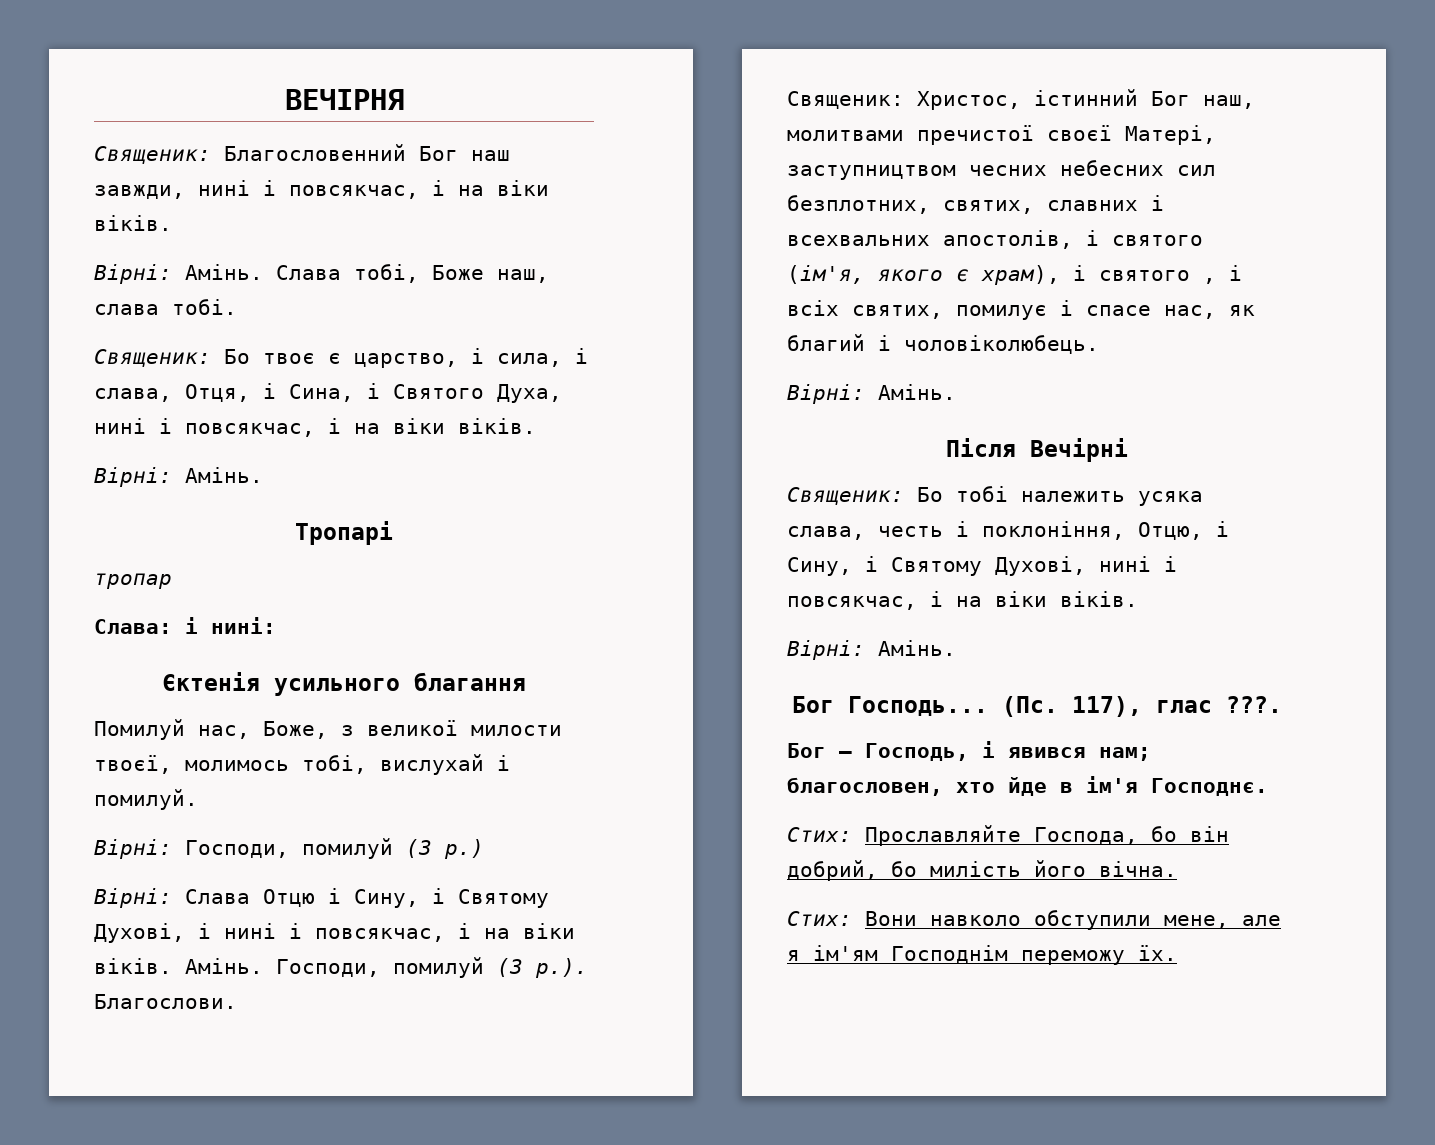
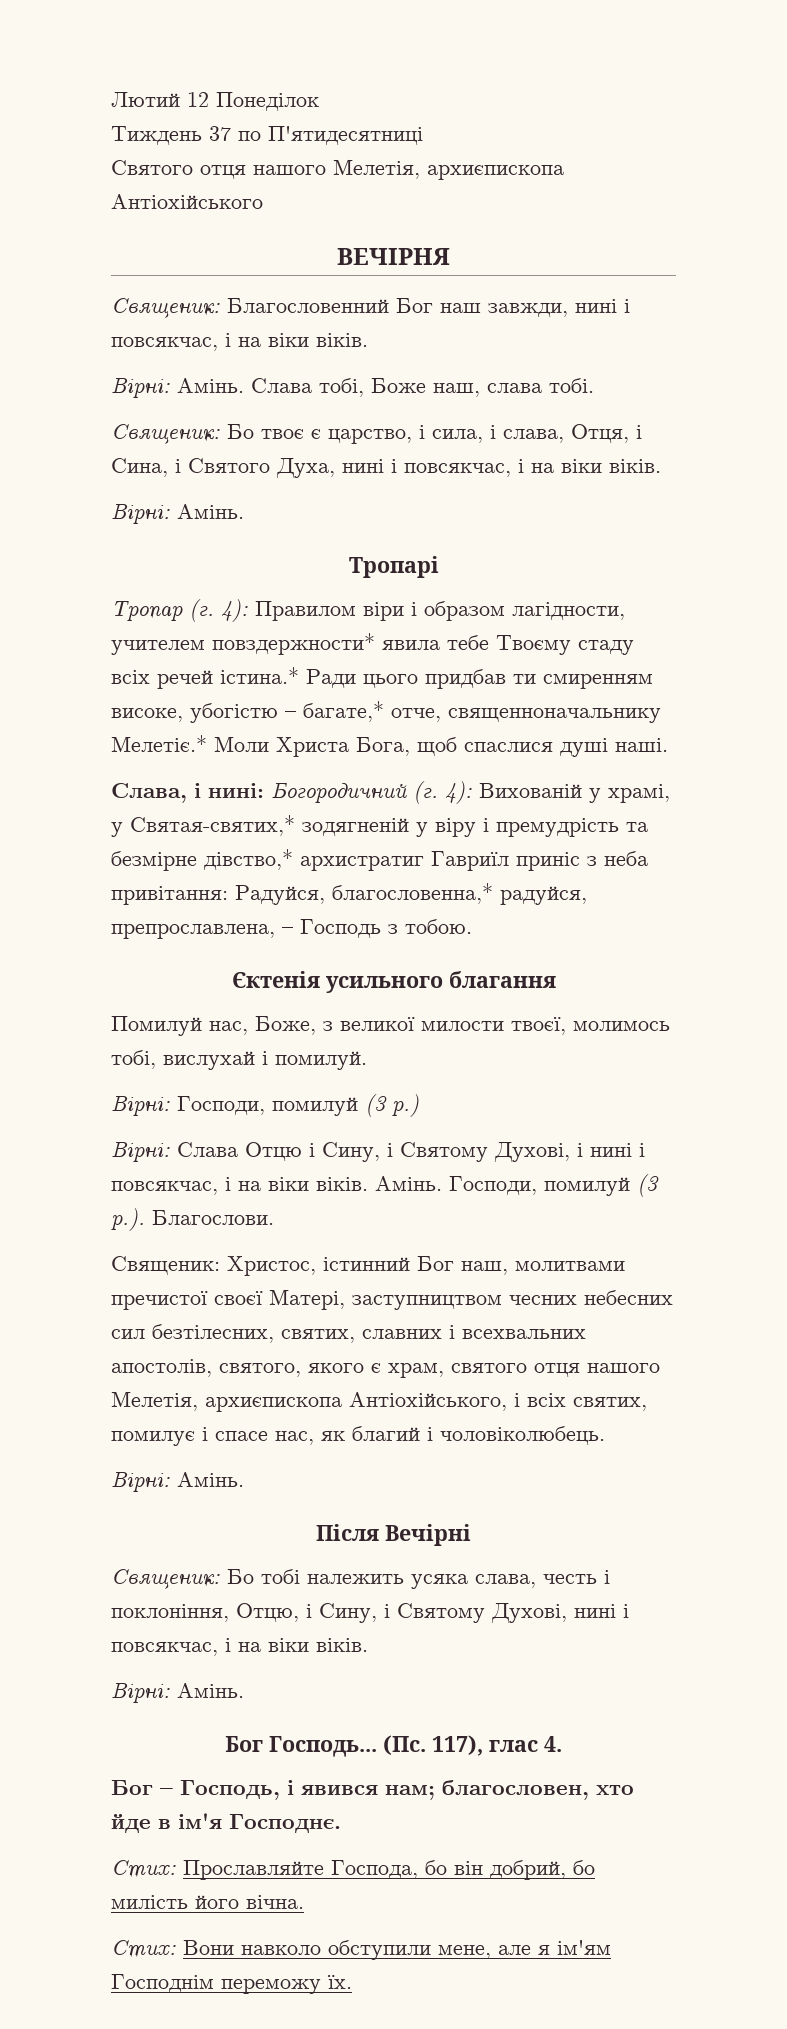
(284, 99) none -> [111,92,319,111] [111,126,423,145] [111,159,564,180] [111,194,263,209] Лютий 12 Понеділок // Тиждень 37 по П'ятидесятниці // Святого отця нашого Мелетія, архиєпископа Антіохійського //
[94,573,172,589] [94,617,276,634] тропар // Слава: і нині: -> [111,599,625,622] [111,633,634,655] [111,667,653,689] [111,701,661,723] [111,735,668,757] [111,781,670,804] [111,815,648,837] [111,849,648,871] [111,883,587,905] [111,919,472,939] Тропар (г. 4): Правилом віри і образом лагідности, учителем повздержности* явила тебе Твоєму стаду всіх речей істина.* Ради цього придбав ти смиренням високе, убогістю – багате,* отче, священноначальнику Мелетіє.* Моли Христа Бога, щоб спаслися душі наші. // Слава, і нині: Богородичний (г. 4): Вихованій у храмі, у Святая-святих,* зодягненій у віру і премудрість та безмірне дівство,* архистратиг Гавриїл приніс з неба привітання: Радуйся, благословенна,* радуйся, препрославлена, – Господь з тобою.
[787,195,930,214] безплотних, -> [152,1324,274,1343] безтілесних,
[1086,230,1203,246] [787,265,1216,285] і святого (ім'я, якого є храм), і святого , -> [219,1363,660,1378] [111,1391,507,1412] святого, якого є храм, святого отця нашого Мелетія, архиєпископа Антіохійського,
[1226,696,1282,713] ???. -> [544,1736,562,1752] 4.

